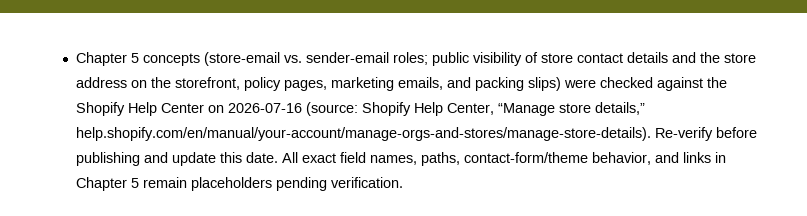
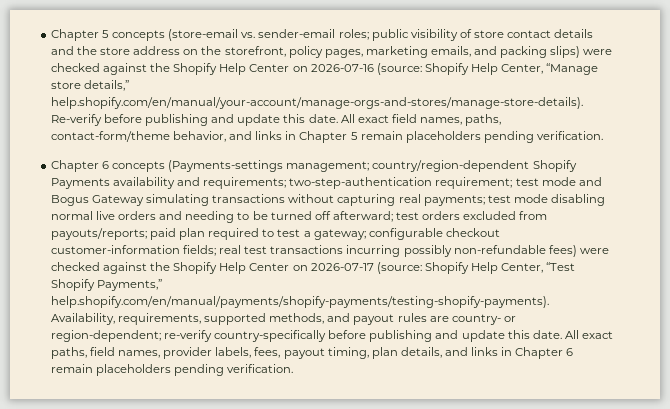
(404, 182) none -> [50,160,577,172] [50,177,602,189] [50,194,605,206] [50,211,548,223] [50,228,500,240] [50,245,609,257] [50,262,576,274] [50,279,163,291] [50,296,549,308] [50,313,516,325] [50,330,613,342] [50,347,574,359] [50,364,294,376] // Chapter 6 concepts (Payments-settings management; country/region-dependent Shopify Payments availability and requirements; two-step-authentication requirement; test mode and Bogus Gateway simulating transactions without capturing real payments; test mode disabling normal live orders and needing to be turned off afterward; test orders excluded from payouts/reports; paid plan required to test a gateway; configurable checkout customer-information fields; real test transactions incurring possibly non-refundable fees) were checked against the Shopify Help Center on 2026-07-17 (source: Shopify Help Center, “Test Shopify Payments,” help.shopify.com/en/manual/payments/shopify-payments/testing-shopify-payments). Availability, requirements, supported methods, and payout rules are country- or region-dependent; re-verify country-specifically before publishing and update this date. All exact paths, field names, provider labels, fees, payout timing, plan details, and links in Chapter 6 remain placeholders pending verification.

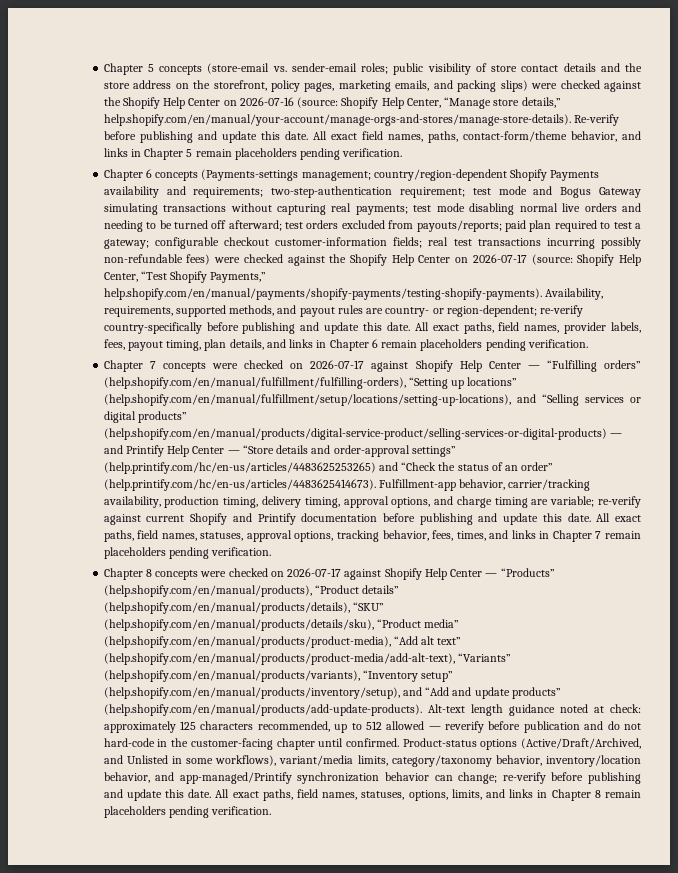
(294, 368) none -> [103,360,641,372] [103,377,518,389] [103,394,641,406] [103,411,187,423] [103,428,622,440] [103,445,456,457] [103,462,554,474] [103,479,591,491] [103,496,641,508] [103,513,641,525] [103,530,641,542] [103,547,272,559] [103,568,555,580] [103,585,400,597] [103,602,384,614] [103,619,460,631] [103,636,462,648] [103,653,511,665] [103,670,454,682] [103,687,561,699] [103,704,641,716] [103,721,641,733] [103,738,641,750] [103,755,642,767] [103,772,641,784] [103,789,641,801] [103,806,272,818] // Chapter 7 concepts were checked on 2026-07-17 against Shopify Help Center — “Fulfilling orders” (help.shopify.com/en/manual/fulfillment/fulfilling-orders), “Setting up locations” (help.shopify.com/en/manual/fulfillment/setup/locations/setting-up-locations), and “Selling services or digital products” (help.shopify.com/en/manual/products/digital-service-product/selling-services-or-digital-products) — and Printify Help Center — “Store details and order-approval settings” (help.printify.com/hc/en-us/articles/4483625253265) and “Check the status of an order” (help.printify.com/hc/en-us/articles/4483625414673). Fulfillment-app behavior, carrier/tracking availability, production timing, delivery timing, approval options, and charge timing are variable; re-verify against current Shopify and Printify documentation before publishing and update this date. All exact paths, field names, statuses, approval options, tracking behavior, fees, times, and links in Chapter 7 remain placeholders pending verification. // Chapter 8 concepts were checked on 2026-07-17 against Shopify Help Center — “Products” (help.shopify.com/en/manual/products), “Product details” (help.shopify.com/en/manual/products/details), “SKU” (help.shopify.com/en/manual/products/details/sku), “Product media” (help.shopify.com/en/manual/products/product-media), “Add alt text” (help.shopify.com/en/manual/products/product-media/add-alt-text), “Variants” (help.shopify.com/en/manual/products/variants), “Inventory setup” (help.shopify.com/en/manual/products/inventory/setup), and “Add and update products” (help.shopify.com/en/manual/products/add-update-products). Alt-text length guidance noted at check: approximately 125 characters recommended, up to 512 allowed — reverify before publication and do not hard-code in the customer-facing chapter until confirmed. Product-status options (Active/Draft/Archived, and Unlisted in some workflows), variant/media limits, category/taxonomy behavior, inventory/location behavior, and app-managed/Printify synchronization behavior can change; re-verify before publishing and update this date. All exact paths, field names, statuses, options, limits, and links in Chapter 8 remain placeholders pending verification.

